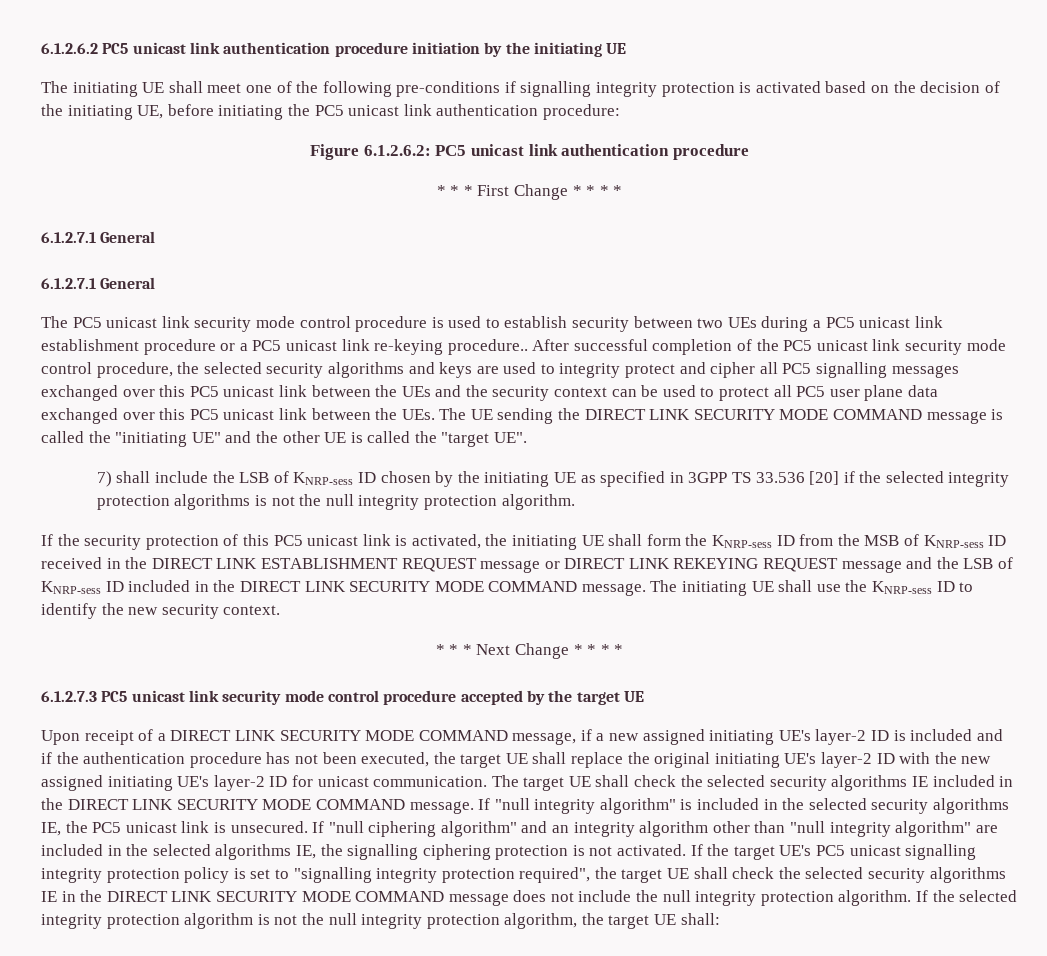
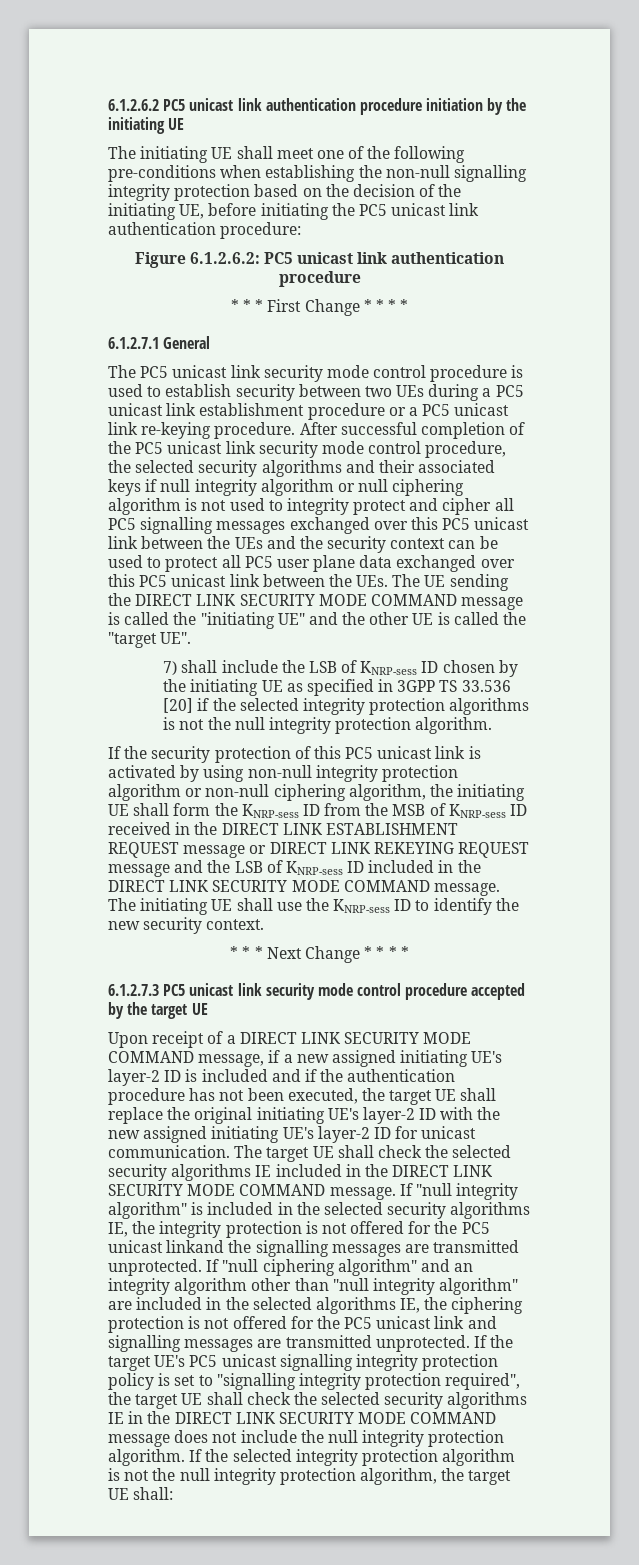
[504,81,821,97] if signalling integrity protection is activated -> [220,165,527,182] [108,184,251,201] when establishing the non-null signalling integrity protection
[41,277,156,289] // 6.1.2.7.1 General -> (211, 342) none
[447,339,528,355] procedure.. -> [214,422,296,439] procedure.
[439,362,499,378] keys are -> [378,460,496,473] [108,479,465,496] [108,498,227,515] their associated keys if null integrity algorithm or null ciphering algorithm is not
[411,534,481,549] activated, -> [108,765,458,782] [108,784,426,801] activated by using non-null integrity protection algorithm or non-null ciphering algorithm,
[92,821,308,833] PC5 unicast link is unsecured. -> [159,1221,490,1238] [108,1240,520,1257] [108,1259,202,1276] integrity protection is not offered for the PC5 unicast linkand the signalling messages are transmitted unprotected.
[347,844,419,860] signalling -> (448, 1303) none
[617,844,687,856] activated. -> [232,1316,497,1329] [108,1335,470,1352] offered for the PC5 unicast link and signalling messages are transmitted unprotected.

